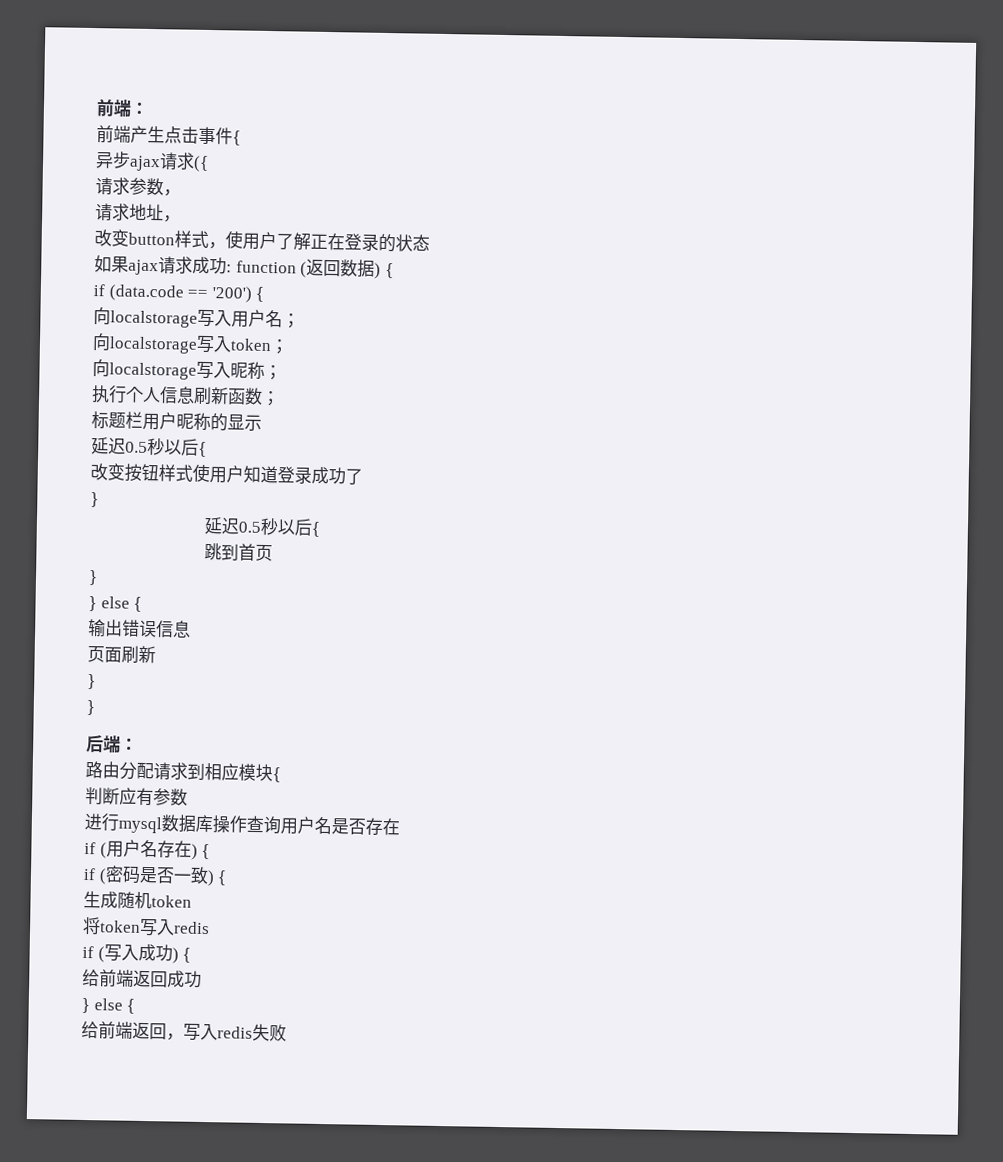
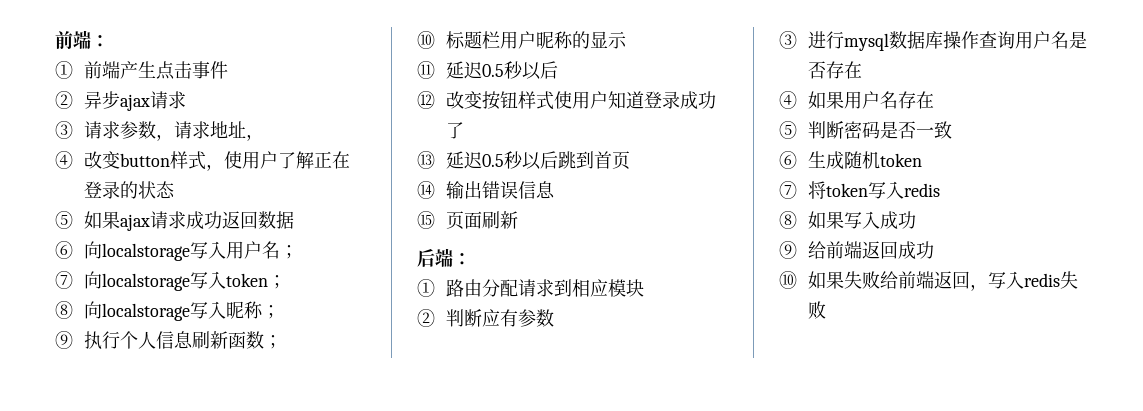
(149, 108) none -> [55,61,73,79] ①
[232,130,241,146] { // -> [55,91,73,109] // ②
[193,155,209,172] ({ // -> [55,121,73,139] // ③
(181, 193) // -> (174, 137) none
(181, 219) none -> [55,151,73,169] ④
(430, 243) none -> [55,211,73,229] ⑤
[226,260,308,278] : function ( -> (222, 220) none
[374,262,394,279] [93,284,265,303] ) { // if (data.code == '200') { // -> [55,241,73,259] // ⑥
(300, 321) none -> [55,271,73,289] ⑦
(289, 347) none -> [55,301,73,319] ⑧
(282, 372) none -> [55,331,73,349] ⑨
(280, 398) none -> [417,31,435,49] ⑩
[91,437,207,457] 延迟0.5秒以后{ // -> [417,61,558,80] [417,91,435,109] ⑪延迟0.5秒以后 // ⑫
[90,492,99,508] [204,516,321,537] } // 延迟0.5秒以后{ // -> [417,151,558,170] ⑬延迟0.5秒以后
[88,570,98,586] [88,596,143,612] } // } else { // -> [417,181,435,199] ⑭
(191, 629) none -> [417,211,435,229] ⑮
[87,674,96,690] [86,699,95,716] // } // } -> (518, 220) none
(138, 744) none -> [417,279,435,297] ①
[272,767,281,783] { // -> [417,309,435,327] // ②
(188, 797) none -> [779,31,797,49] ③
[84,841,107,859] if ( -> [779,91,844,109] ④如果
[190,843,211,860] [83,867,107,885] ) { // if ( -> [779,121,844,139] // ⑤判断
[206,870,228,887] ) { // -> [779,151,797,169] // ⑥
(192, 901) none -> [779,181,797,199] ⑦
[82,945,105,963] if ( -> [779,211,844,229] ⑧如果
[171,947,192,964] ) { // -> [779,241,797,259] // ⑨
[81,997,136,1014] } else { // -> [779,271,880,289] ⑩如果失败

